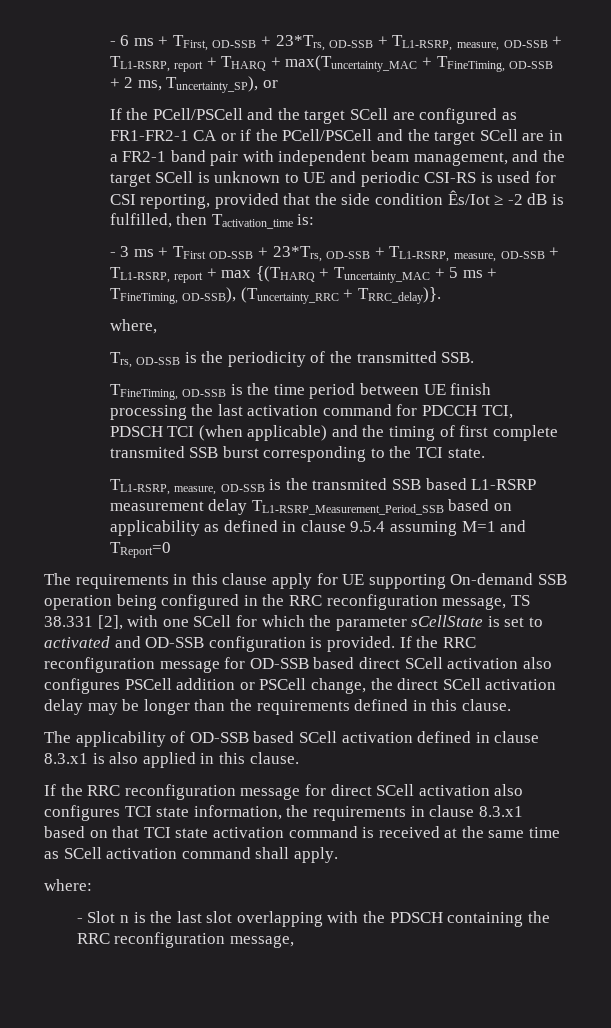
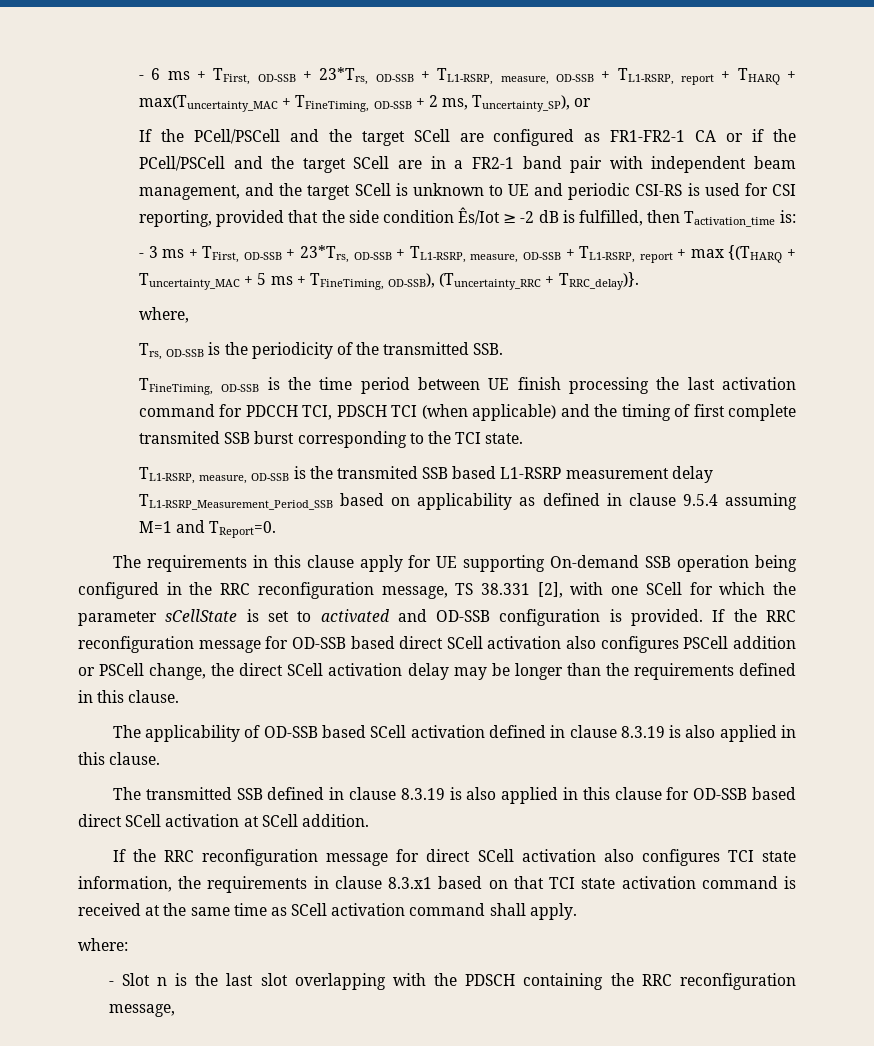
[172,246,206,259] TFirst -> [202,246,240,263] TFirst,
[109,542,171,558] TReport=0 -> [209,521,277,538] TReport=0.
[44,753,88,764] 8.3.x1 -> [620,726,665,738] 8.3.19
(299, 758) none -> [112,787,796,804] [78,814,369,827] // The transmitted SSB defined in clause 8.3.19 is also applied in this clause for OD-SSB based direct SCell activation at SCell addition.

